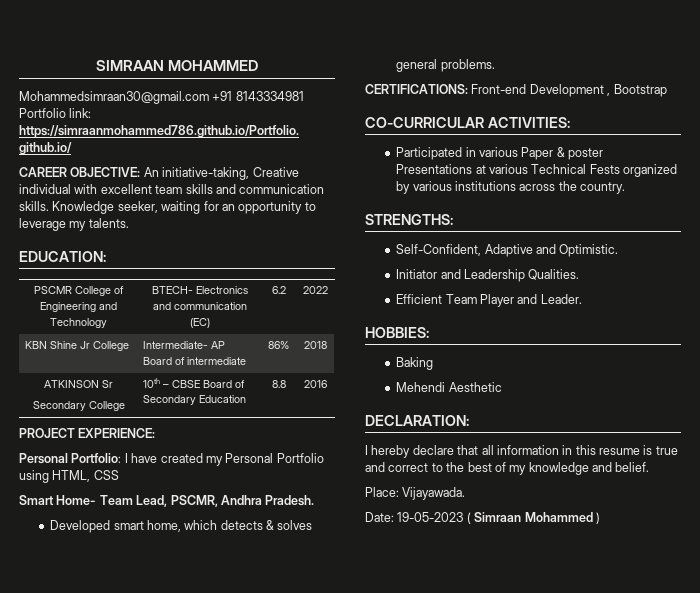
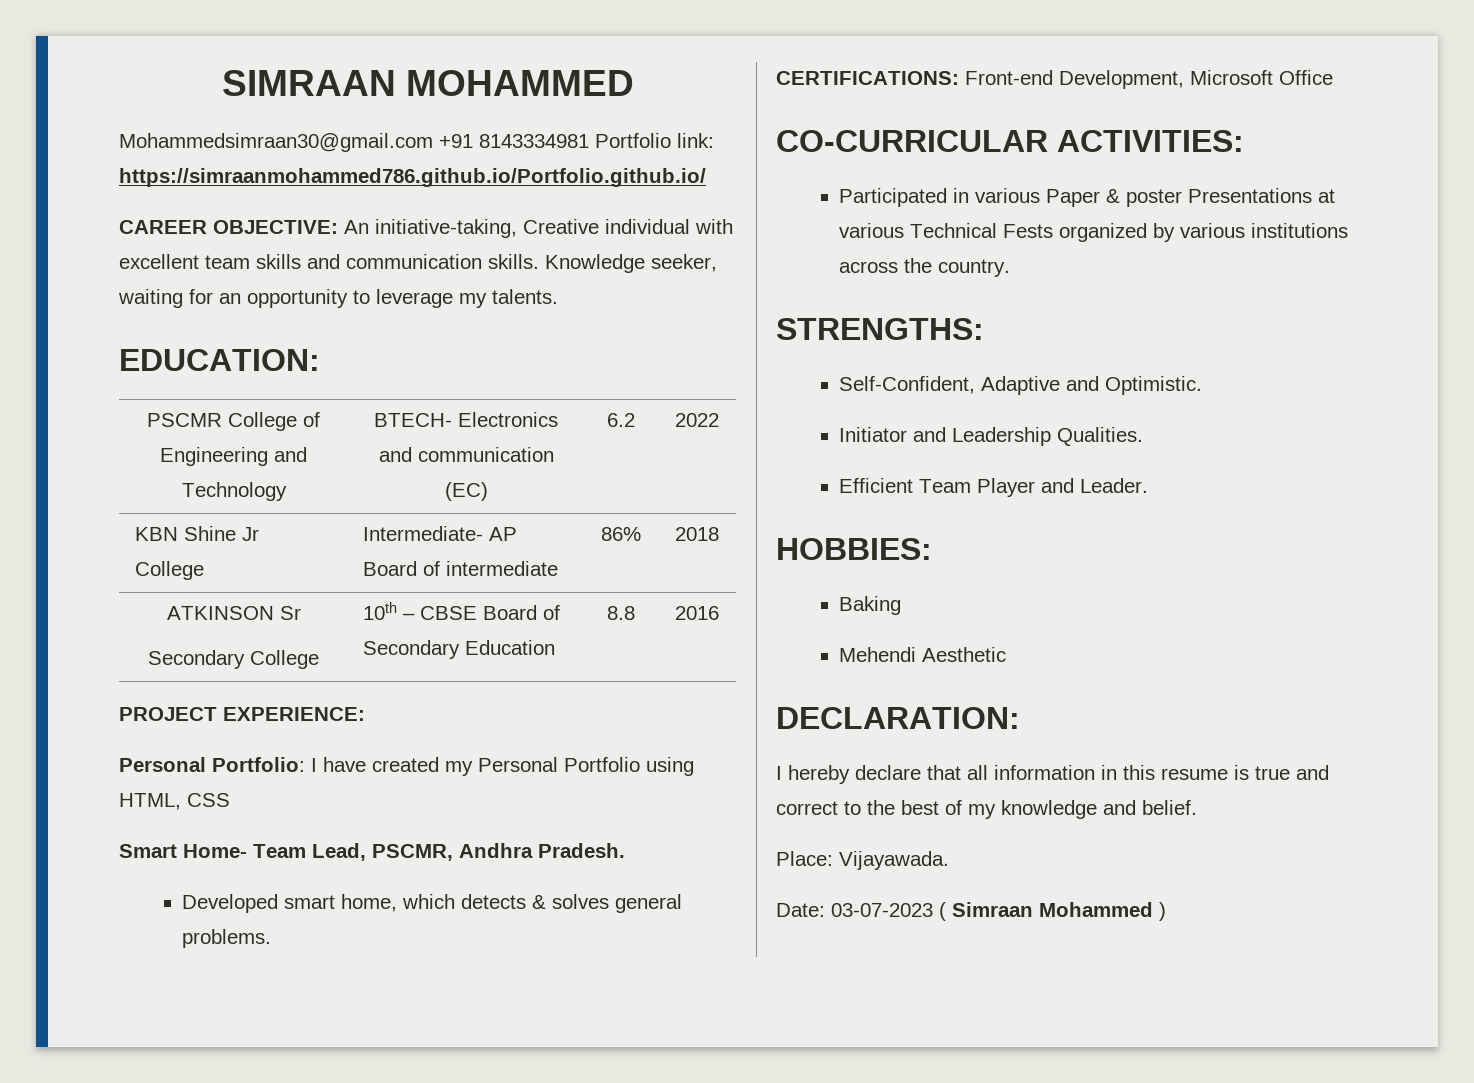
[529,84,667,97] Development , Bootstrap -> [1059,70,1333,89] Development, Microsoft Office
[397,512,464,522] 19-05-2023 -> [831,903,933,917] 03-07-2023

